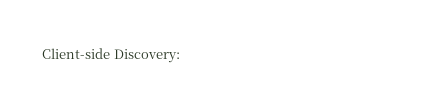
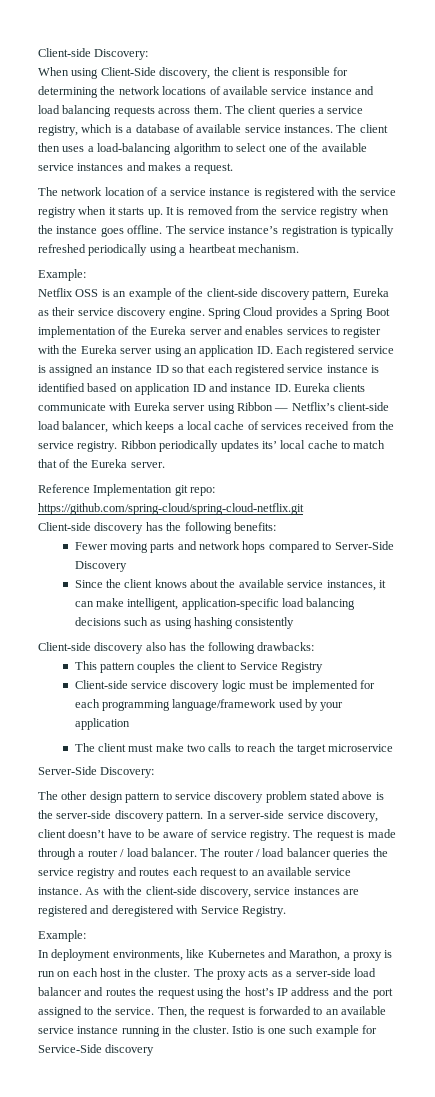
(180, 56) none -> [38,67,348,79] [38,86,374,98] [38,105,364,117] [38,124,388,136] [38,143,367,155] [38,162,233,174] [38,187,397,199] [38,206,389,218] [38,225,395,237] [38,244,299,256] [38,269,86,281] [38,288,389,300] [38,307,390,319] [38,326,382,338] [38,345,394,357] [38,364,380,376] [38,383,366,395] [38,402,389,414] [38,421,395,433] [38,440,386,452] [38,459,165,468] [38,484,216,496] [38,503,304,515] [38,522,276,534] [74,541,394,553] [74,561,127,572] [74,579,386,591] [74,598,356,610] [74,617,295,629] [38,642,315,654] [74,661,324,673] [74,680,376,692] [74,699,344,711] [74,718,130,730] [74,743,394,755] [38,766,155,778] [38,791,384,803] [38,810,378,822] [38,829,396,841] [38,848,388,860] [38,867,352,879] [38,886,359,898] [38,905,286,917] [38,930,86,942] [38,949,393,961] [38,968,376,980] [38,987,393,999] [38,1006,387,1018] [38,1025,378,1037] [38,1044,155,1056] // When using Client-Side discovery, the client is responsible for determining the network locations of available service instance and load balancing requests across them. The client queries a service registry, which is a database of available service instances. The client then uses a load-balancing algorithm to select one of the available service instances and makes a request. // The network location of a service instance is registered with the service registry when it starts up. It is removed from the service registry when the instance goes offline. The service instance’s registration is typically refreshed periodically using a heartbeat mechanism. // Example: // Netflix OSS is an example of the client-side discovery pattern, Eureka as their service discovery engine. Spring Cloud provides a Spring Boot implementation of the Eureka server and enables services to register with the Eureka server using an application ID. Each registered service is assigned an instance ID so that each registered service instance is identified based on application ID and instance ID. Eureka clients communicate with Eureka server using Ribbon — Netflix’s client-side load balancer, which keeps a local cache of services received from the service registry. Ribbon periodically updates its’ local cache to match that of the Eureka server. // Reference Implementation git repo: https://github.com/spring-cloud/spring-cloud-netflix.git // Client-side discovery has the following benefits: // Fewer moving parts and network hops compared to Server-Side Discovery // Since the client knows about the available service instances, it can make intelligent, application-specific load balancing decisions such as using hashing consistently // Client-side discovery also has the following drawbacks: // This pattern couples the client to Service Registry // Client-side service discovery logic must be implemented for each programming language/framework used by your application // The client must make two calls to reach the target microservice // Server-Side Discovery: // The other design pattern to service discovery problem stated above is the server-side discovery pattern. In a server-side service discovery, client doesn’t have to be aware of service registry. The request is made through a router / load balancer. The router / load balancer queries the service registry and routes each request to an available service instance. As with the client-side discovery, service instances are registered and deregistered with Service Registry. // Example: // In deployment environments, like Kubernetes and Marathon, a proxy is run on each host in the cluster. The proxy acts as a server-side load balancer and routes the request using the host’s IP address and the port assigned to the service. Then, the request is forwarded to an available service instance running in the cluster. Istio is one such example for Service-Side discovery

